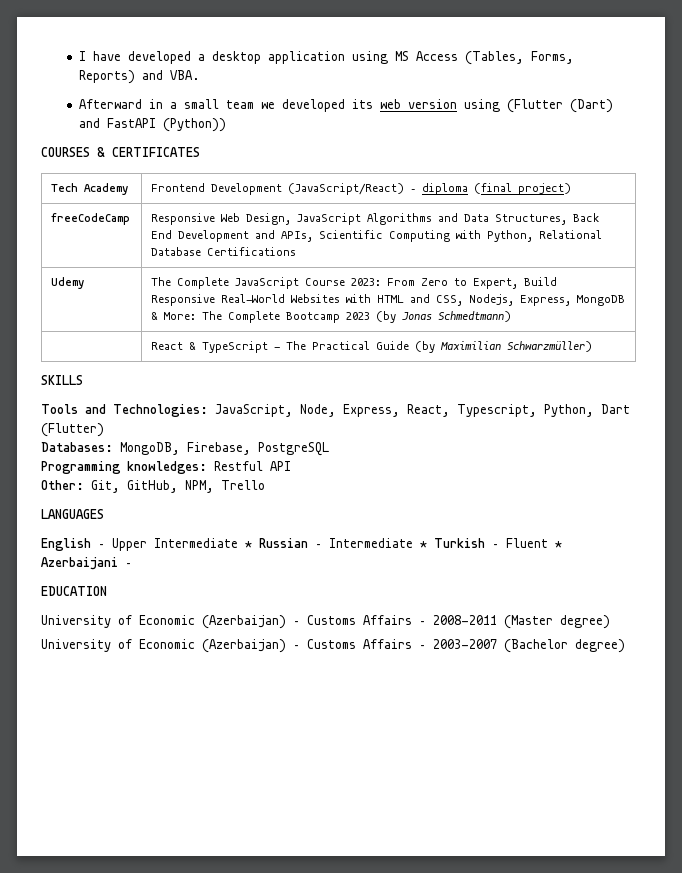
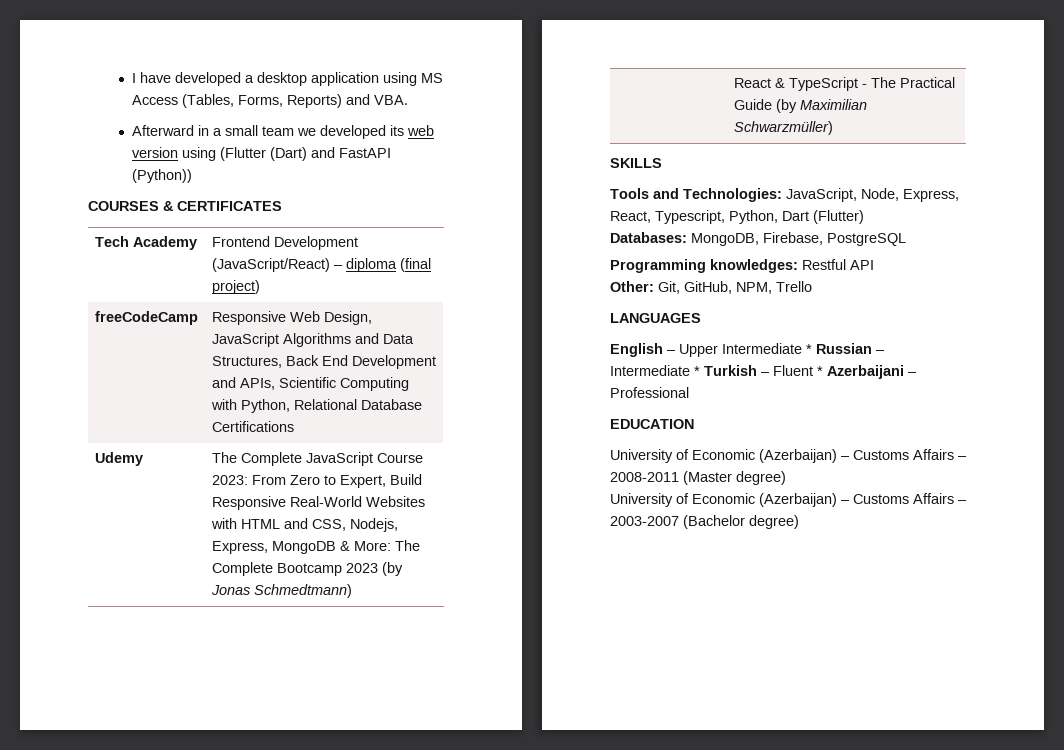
(132, 565) none -> [610,387,689,398] Professional

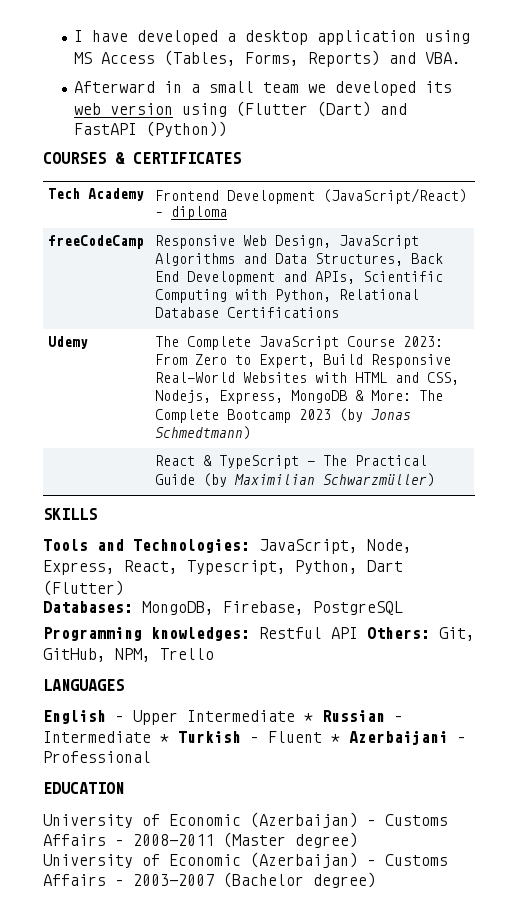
[399,258,431,272] [211,280,260,294] (final project) -> (228, 213) none
[610,281,654,292] // Other: -> [367,627,430,639] Others:

